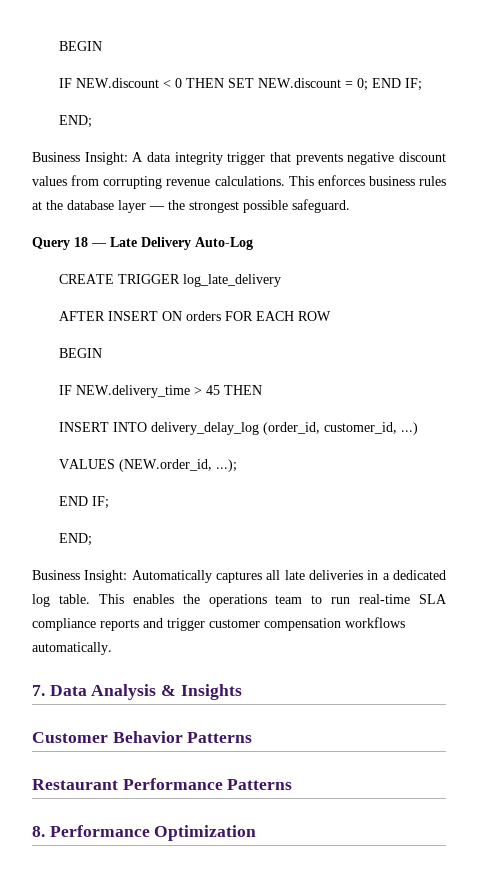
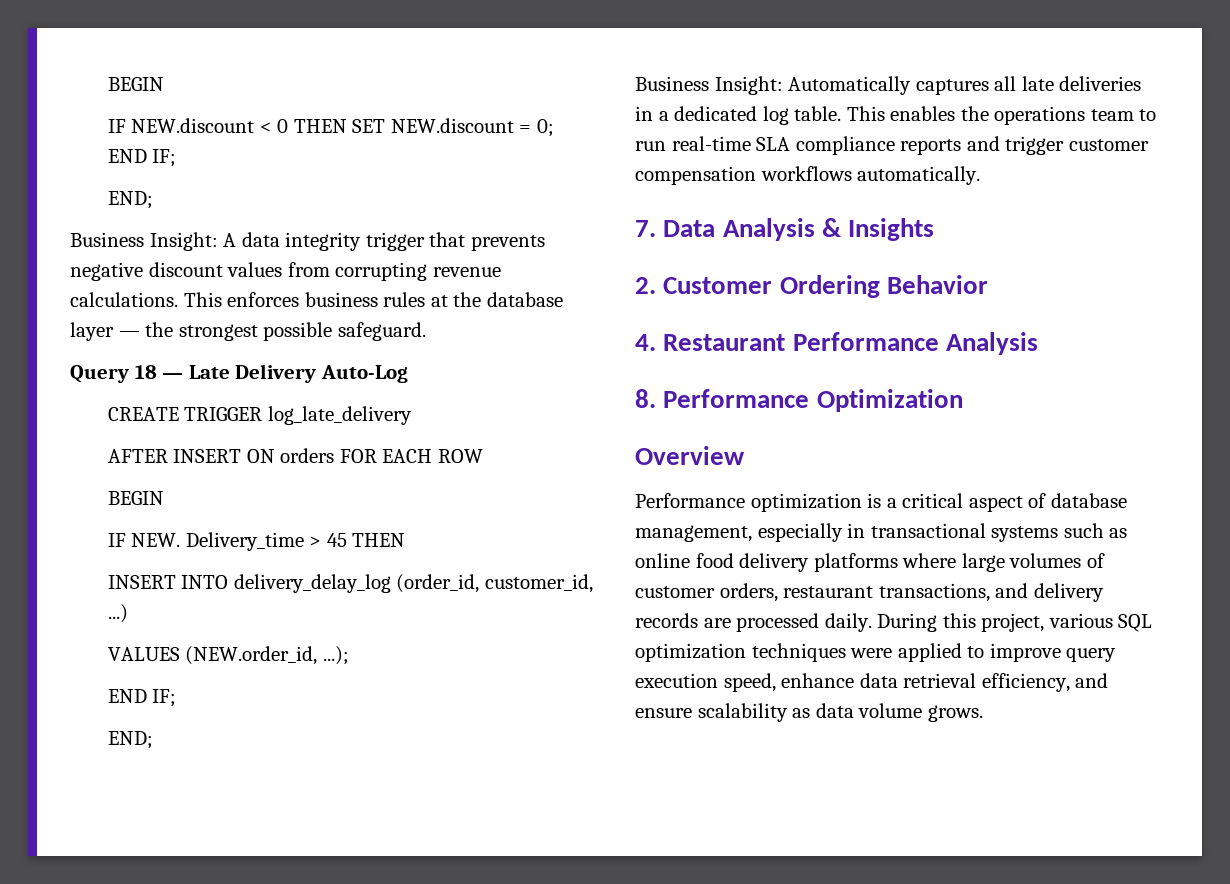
[75,385,190,398] NEW.delivery_time -> [131,532,304,551] NEW. Delivery_time
[32,732,108,743] Customer -> [635,275,880,298] 2. Customer Ordering
[187,732,253,743] Patterns // -> [635,334,656,351] // 4.
[227,779,293,790] Patterns -> [945,332,1038,355] Analysis
(257, 833) none -> [635,446,745,465] [635,493,1127,512] [635,523,1128,542] [635,553,1105,572] [635,583,1104,602] [635,613,1153,632] [635,643,1117,662] [635,673,1109,692] [635,703,983,722] // Overview // Performance optimization is a critical aspect of database management, especially in transactional systems such as online food delivery platforms where large volumes of customer orders, restaurant transactions, and delivery records are processed daily. During this project, various SQL optimization techniques were applied to improve query execution speed, enhance data retrieval efficiency, and ensure scalability as data volume grows.

